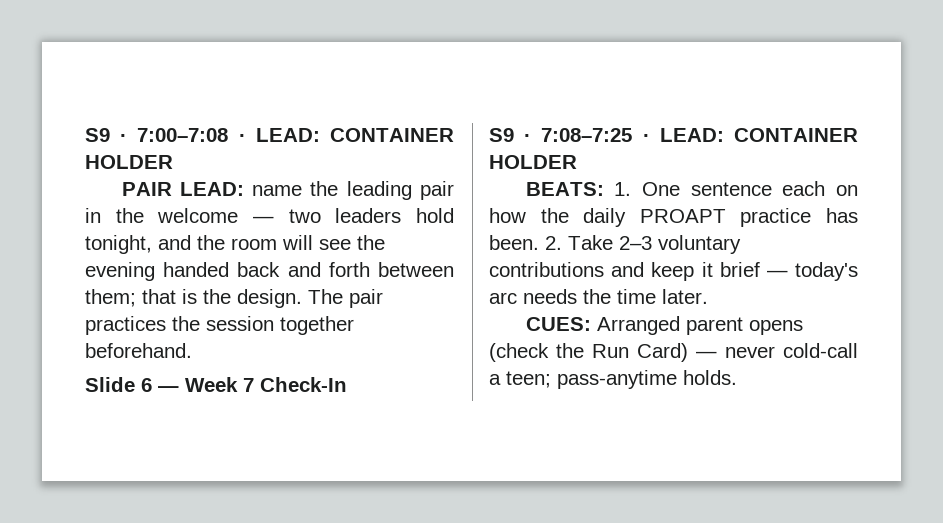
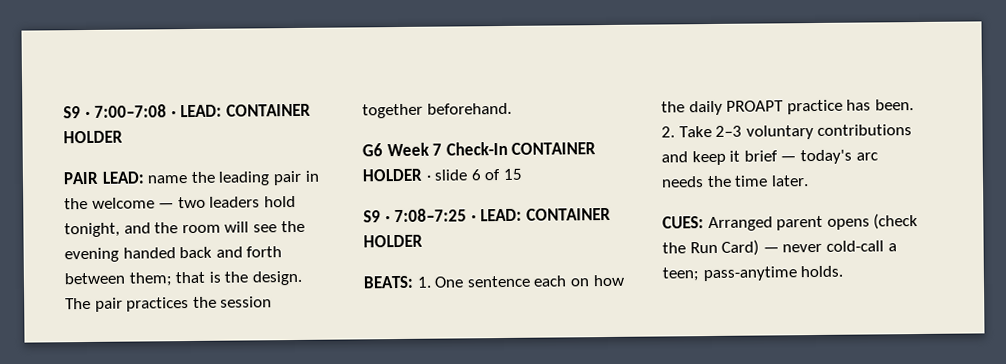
[85,377,179,392] Slide 6 — -> [362,143,383,157] G6
(347, 384) none -> [511,142,597,155] [362,168,522,182] CONTAINER HOLDER · slide 6 of 15

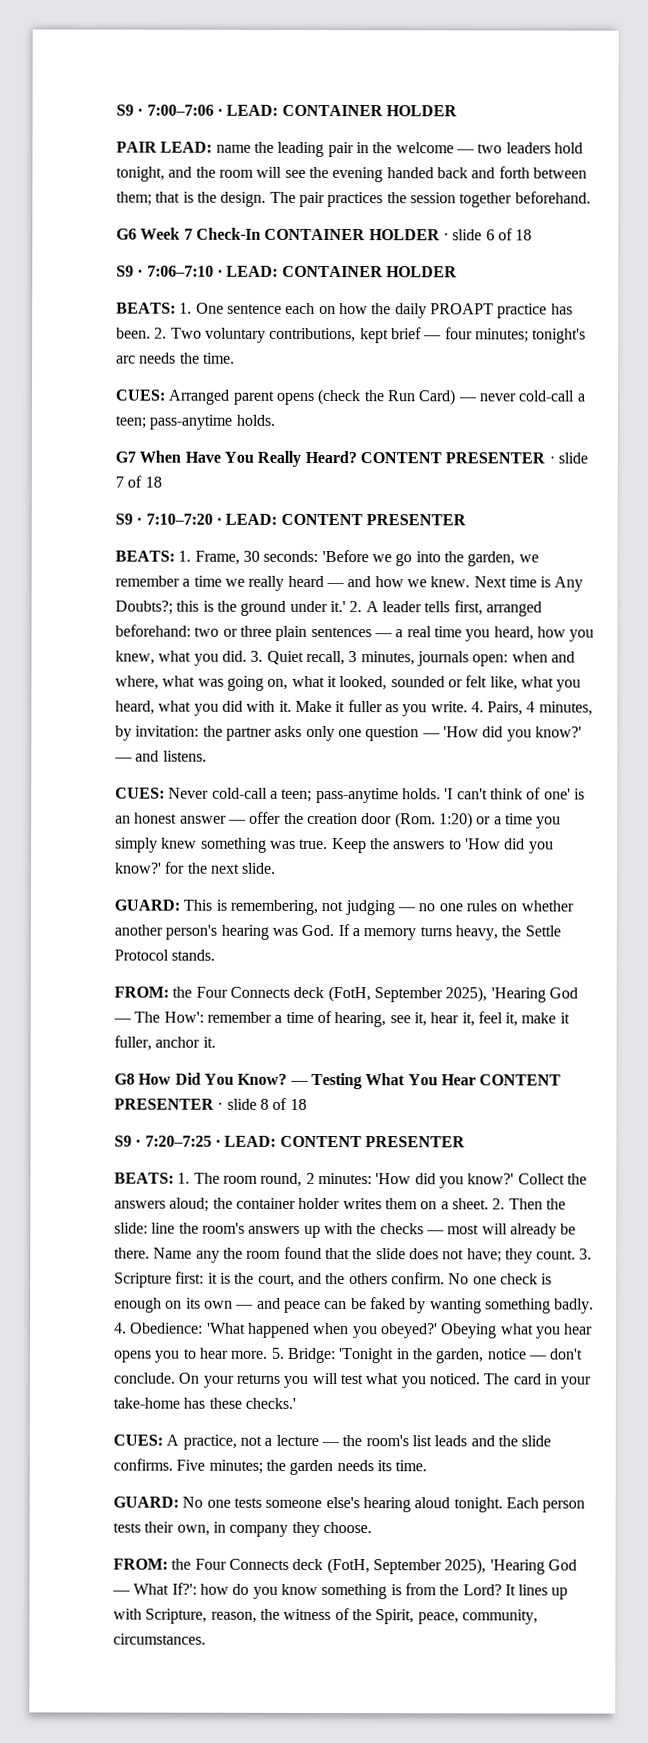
[63,104,168,119] S9 · 7:00–7:08 -> [116,104,214,116] S9 · 7:00–7:06
[502,168,522,181] [363,208,468,223] 15 // S9 · 7:08–7:25 -> [515,229,533,241] [116,265,214,277] 18 // S9 · 7:06–7:10
[678,124,913,140] [661,149,852,166] Take 2–3 voluntary contributions and keep it brief — today's -> [170,327,587,344] Two voluntary contributions, kept brief — four minutes; tonight's
[734,175,809,187] time later. -> [202,352,235,364] time.
(844, 271) none -> [115,450,588,467] [115,475,162,488] [115,513,466,526] [115,549,539,567] [115,575,584,592] [115,600,542,617] [115,624,595,642] [115,650,575,667] [115,675,582,692] [115,700,593,717] [115,725,582,742] [114,750,207,762] [115,787,585,804] [115,811,562,829] [115,837,554,854] [114,861,277,874] [114,899,574,916] [114,924,561,941] [114,949,216,961] [114,986,578,1003] [113,1010,570,1028] [114,1035,216,1051] [114,1072,562,1090] [114,1097,307,1110] [114,1135,465,1148] [114,1172,587,1189] [114,1197,566,1212] [114,1222,577,1239] [114,1246,593,1264] [114,1271,553,1288] [114,1297,595,1314] [114,1322,594,1339] [113,1347,584,1364] [113,1372,592,1389] [113,1397,296,1409] [113,1434,552,1450] [113,1458,428,1476] [113,1496,586,1513] [113,1521,372,1537] [113,1558,577,1575] [112,1582,569,1600] [113,1608,538,1625] [113,1633,206,1645] // G7 When Have You Really Heard? CONTENT PRESENTER · slide 7 of 18 // S9 · 7:10–7:20 · LEAD: CONTENT PRESENTER // BEATS: 1. Frame, 30 seconds: 'Before we go into the garden, we remember a time we really heard — and how we knew. Next time is Any Doubts?; this is the ground under it.' 2. A leader tells first, arranged beforehand: two or three plain sentences — a real time you heard, how you knew, what you did. 3. Quiet recall, 3 minutes, journals open: when and where, what was going on, what it looked, sounded or felt like, what you heard, what you did with it. Make it fuller as you write. 4. Pairs, 4 minutes, by invitation: the partner asks only one question — 'How did you know?' — and listens. // CUES: Never cold-call a teen; pass-anytime holds. 'I can't think of one' is an honest answer — offer the creation door (Rom. 1:20) or a time you simply knew something was true. Keep the answers to 'How did you know?' for the next slide. // GUARD: This is remembering, not judging — no one rules on whether another person's hearing was God. If a memory turns heavy, the Settle Protocol stands. // FROM: the Four Connects deck (FotH, September 2025), 'Hearing God — The How': remember a time of hearing, see it, hear it, feel it, make it fuller, anchor it. // G8 How Did You Know? — Testing What You Hear CONTENT PRESENTER · slide 8 of 18 // S9 · 7:20–7:25 · LEAD: CONTENT PRESENTER // BEATS: 1. The room round, 2 minutes: 'How did you know?' Collect the answers aloud; the container holder writes them on a sheet. 2. Then the slide: line the room's answers up with the checks — most will already be there. Name any the room found that the slide does not have; they count. 3. Scripture first: it is the court, and the others confirm. No one check is enough on its own — and peace can be faked by wanting something badly. 4. Obedience: 'What happened when you obeyed?' Obeying what you hear opens you to hear more. 5. Bridge: 'Tonight in the garden, notice — don't conclude. On your returns you will test what you noticed. The card in your take-home has these checks.' // CUES: A practice, not a lecture — the room's list leads and the slide confirms. Five minutes; the garden needs its time. // GUARD: No one tests someone else's hearing aloud tonight. Each person tests their own, in company they choose. // FROM: the Four Connects deck (FotH, September 2025), 'Hearing God — What If?': how do you know something is from the Lord? It lines up with Scripture, reason, the witness of the Spirit, peace, community, circumstances.

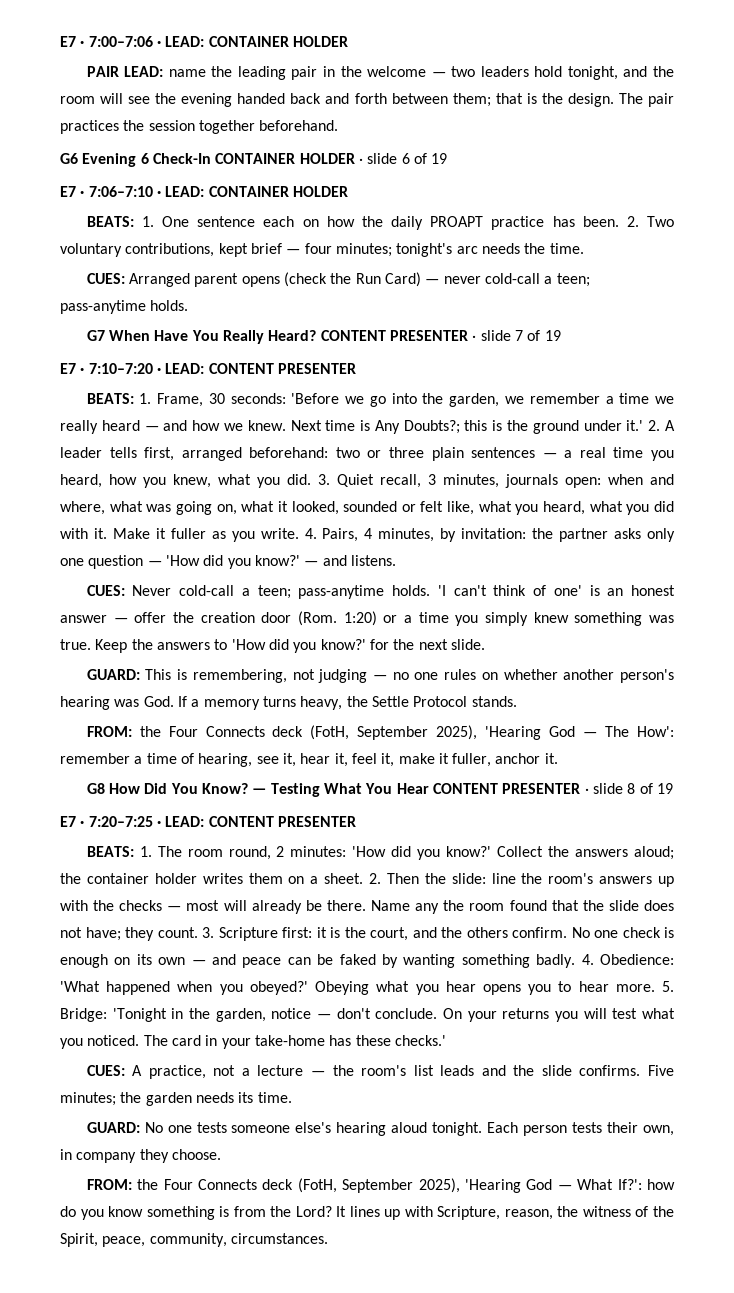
[116,104,134,116] S9 -> [60,36,76,47] E7
[140,227,193,240] Week 7 -> [82,153,149,167] Evening 6
[515,229,533,241] [116,265,134,277] 18 // S9 -> [431,153,448,164] [60,186,76,197] 19 // E7
[144,476,162,488] [115,513,133,525] 18 // S9 -> [544,330,561,341] [60,363,76,374] 19 // E7
[289,1098,307,1110] [114,1135,132,1147] 18 // S9 -> [656,783,673,794] [60,816,76,827] 19 // E7

